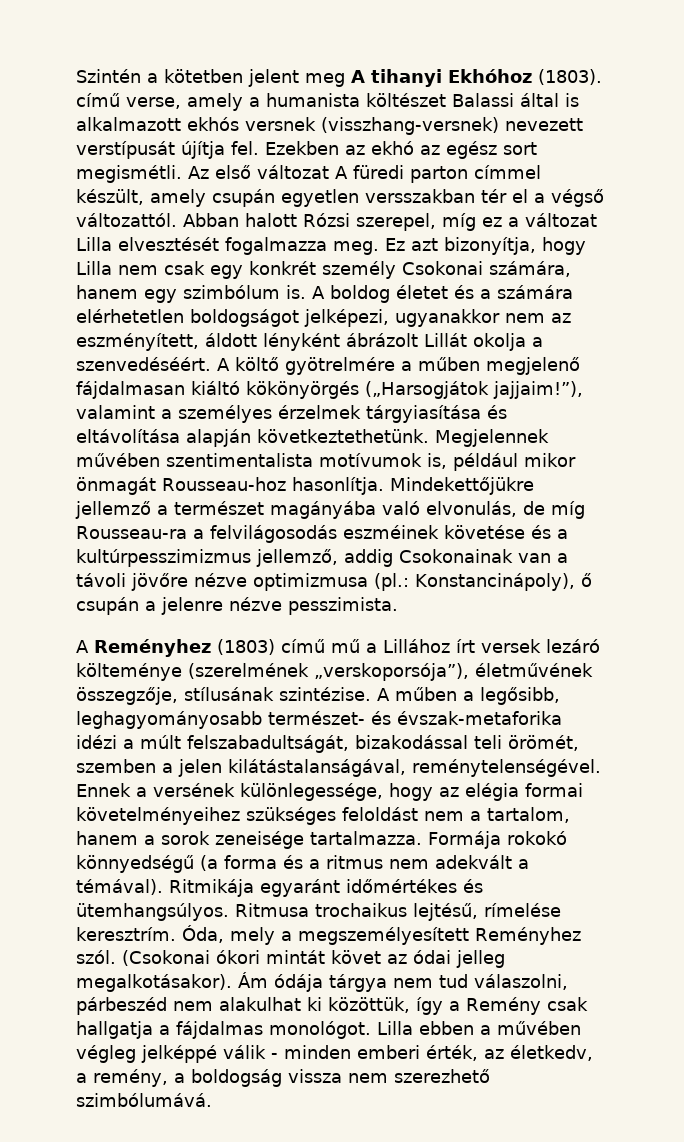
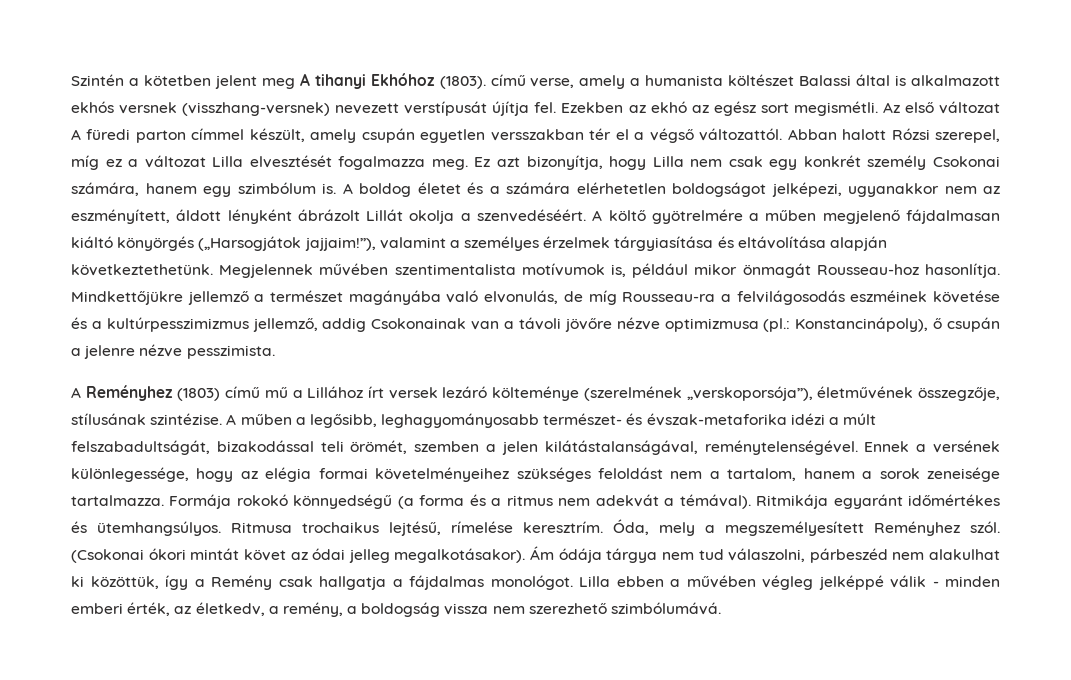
[246,381,359,399] kökönyörgés -> [117,236,195,251] könyörgés
[389,477,534,495] Mindekettőjükre -> [71,291,183,305] Mindkettőjükre
[435,855,512,869] adekvált -> [595,494,659,507] adekvát

